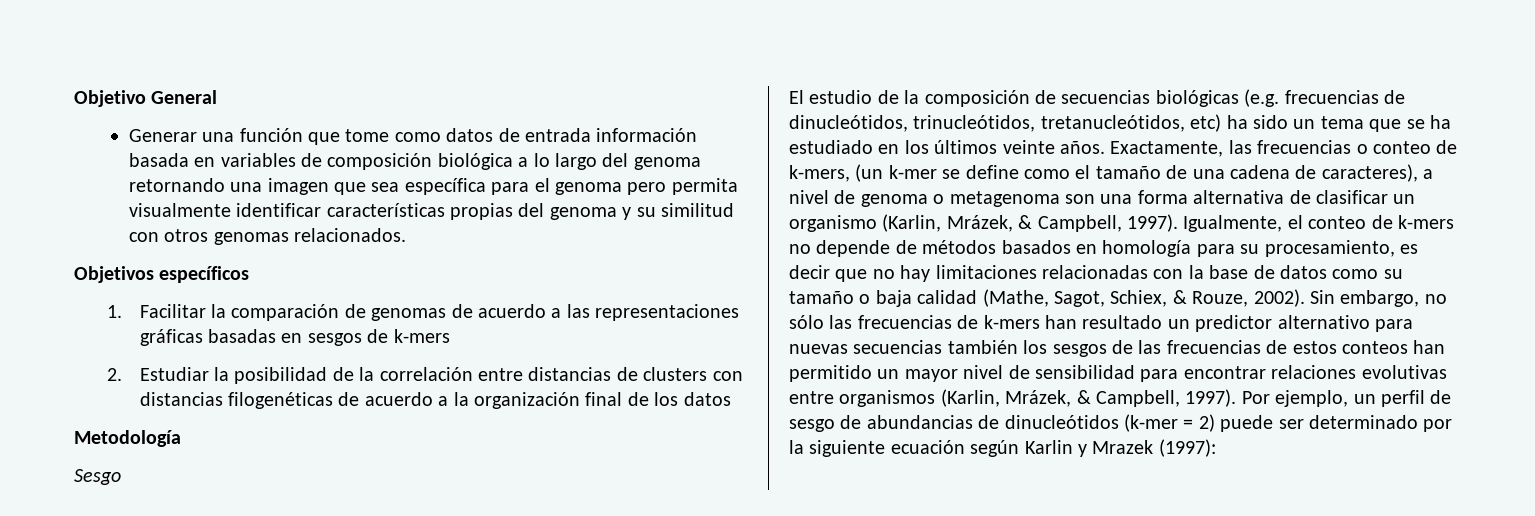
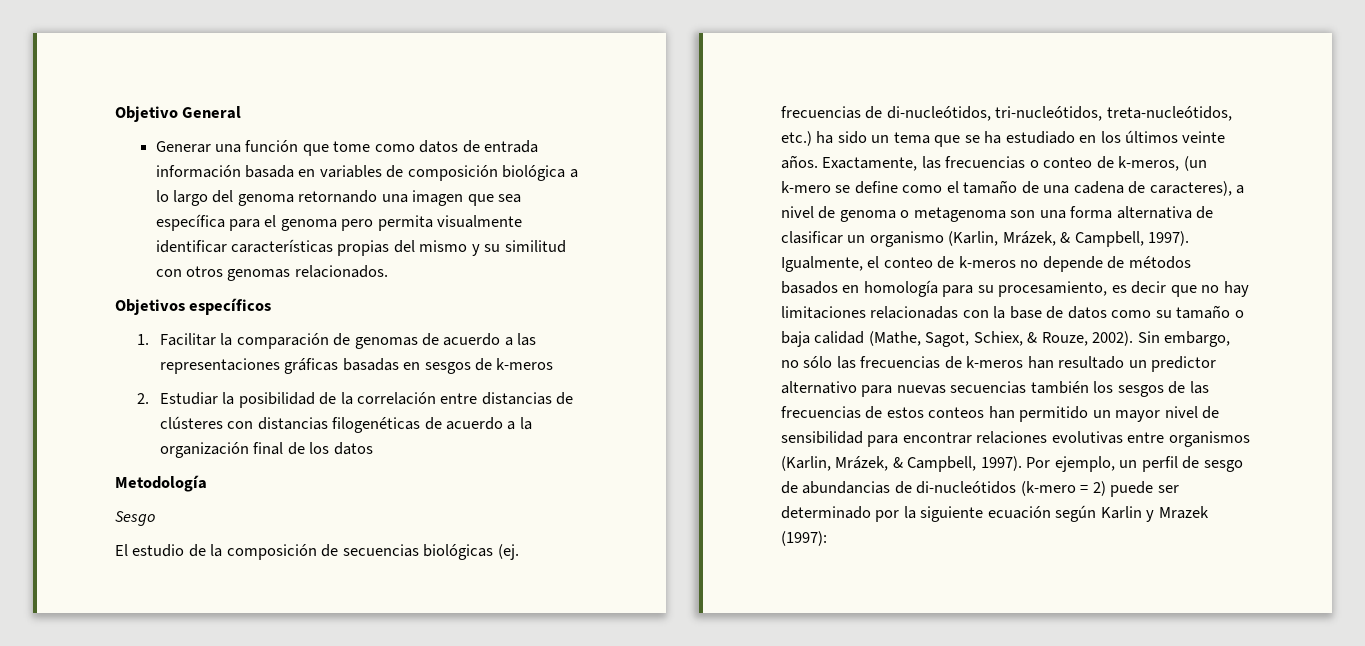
[549,207,617,220] genoma -> [419,240,468,252] mismo
[393,329,450,343] k-mers -> [496,358,554,370] k-meros
[643,367,708,381] clusters -> [159,416,223,429] clústeres
[1244,89,1405,107] [789,114,1222,132] (e.g. frecuencias de dinucleótidos, trinucleótidos, tretanucleótidos, etc) -> [497,544,519,560] [781,106,1232,121] [781,131,812,146] (ej. frecuencias de di-nucleótidos, tri-nucleótidos, treta-nucleótidos, etc.)
[789,164,937,182] k-mers, (un k-mer -> [1118,156,1207,171] [781,181,831,193] k-meros, (un k-mero
[1398,215,1454,229] k-mers -> [958,256,1016,268] k-meros
[983,315,1040,329] k-mers -> [966,356,1024,368] k-meros
[1004,414,1178,432] dinucleótidos (k-mer -> [916,481,1076,496] di-nucleótidos (k-mero

